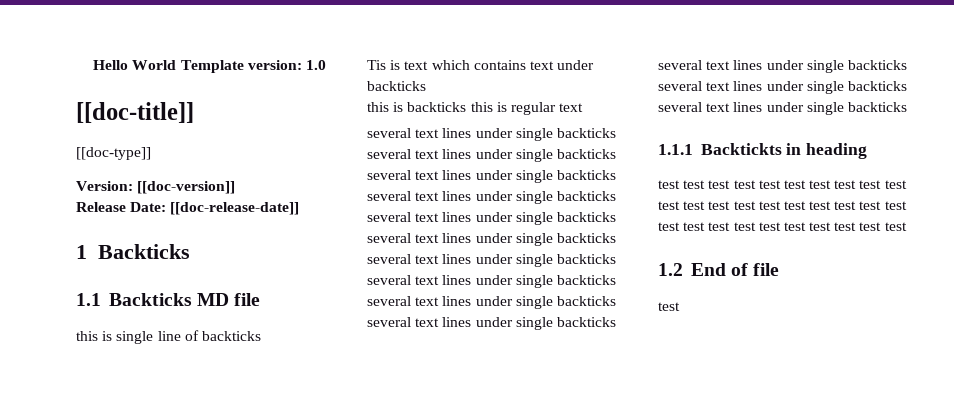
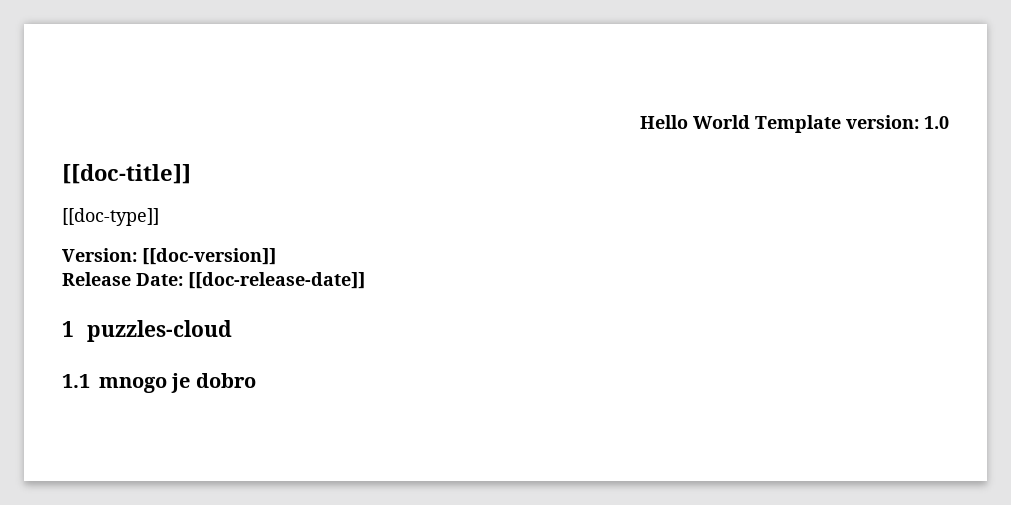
[98,244,191,259] Backticks -> [86,320,232,342] puzzles-cloud
[108,293,261,306] [76,330,261,344] [367,60,595,70] [367,81,426,91] [367,102,584,115] [367,128,616,141] [367,149,616,162] [367,170,616,183] [367,191,616,204] [367,212,616,225] [367,233,616,246] [367,254,616,267] [367,275,616,288] [367,296,616,309] [367,317,616,330] [658,60,907,73] [658,81,907,94] [658,102,907,115] [658,143,868,159] [658,180,907,189] [658,201,907,210] [658,222,907,231] [658,263,780,276] [658,302,680,311] Backticks MD file // this is single line of backticks // Tis is text which contains text under backticks // this is backticks this is regular text // several text lines under single backticks several text lines under single backticks several text lines under single backticks several text lines under single backticks several text lines under single backticks several text lines under single backticks several text lines under single backticks several text lines under single backticks several text lines under single backticks several text lines under single backticks several text lines under single backticks several text lines under single backticks several text lines under single backticks // 1.1.1 Backtickts in heading // test test test test test test test test test test test test test test test test test test test test test test test test test test test test test test // 1.2 End of file // test -> [99,373,256,393] mnogo je dobro

